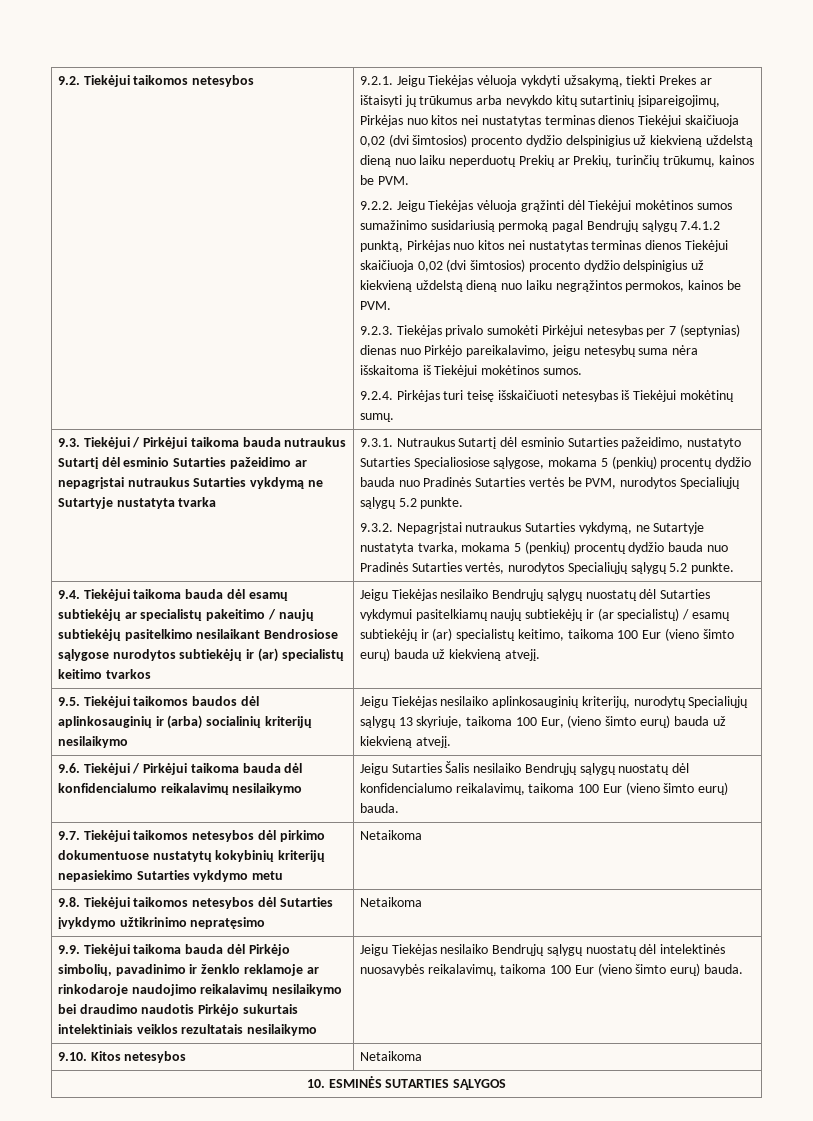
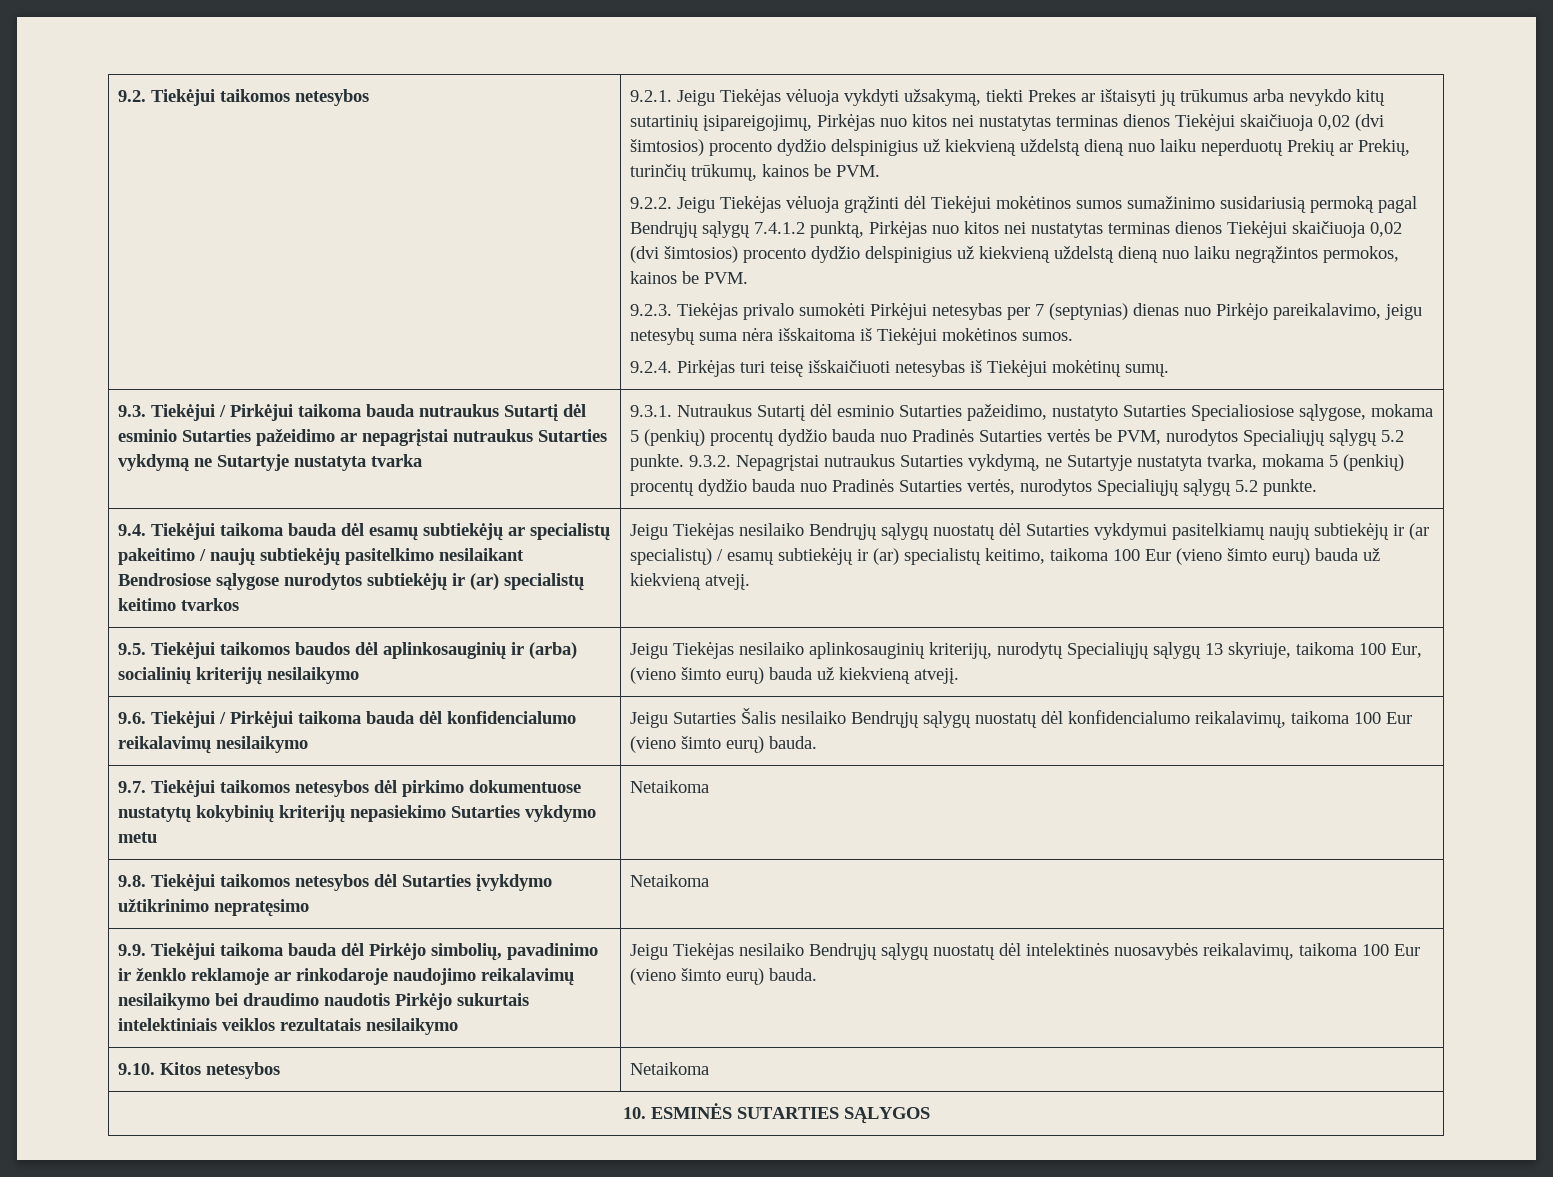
(464, 503) // -> (684, 462) none

